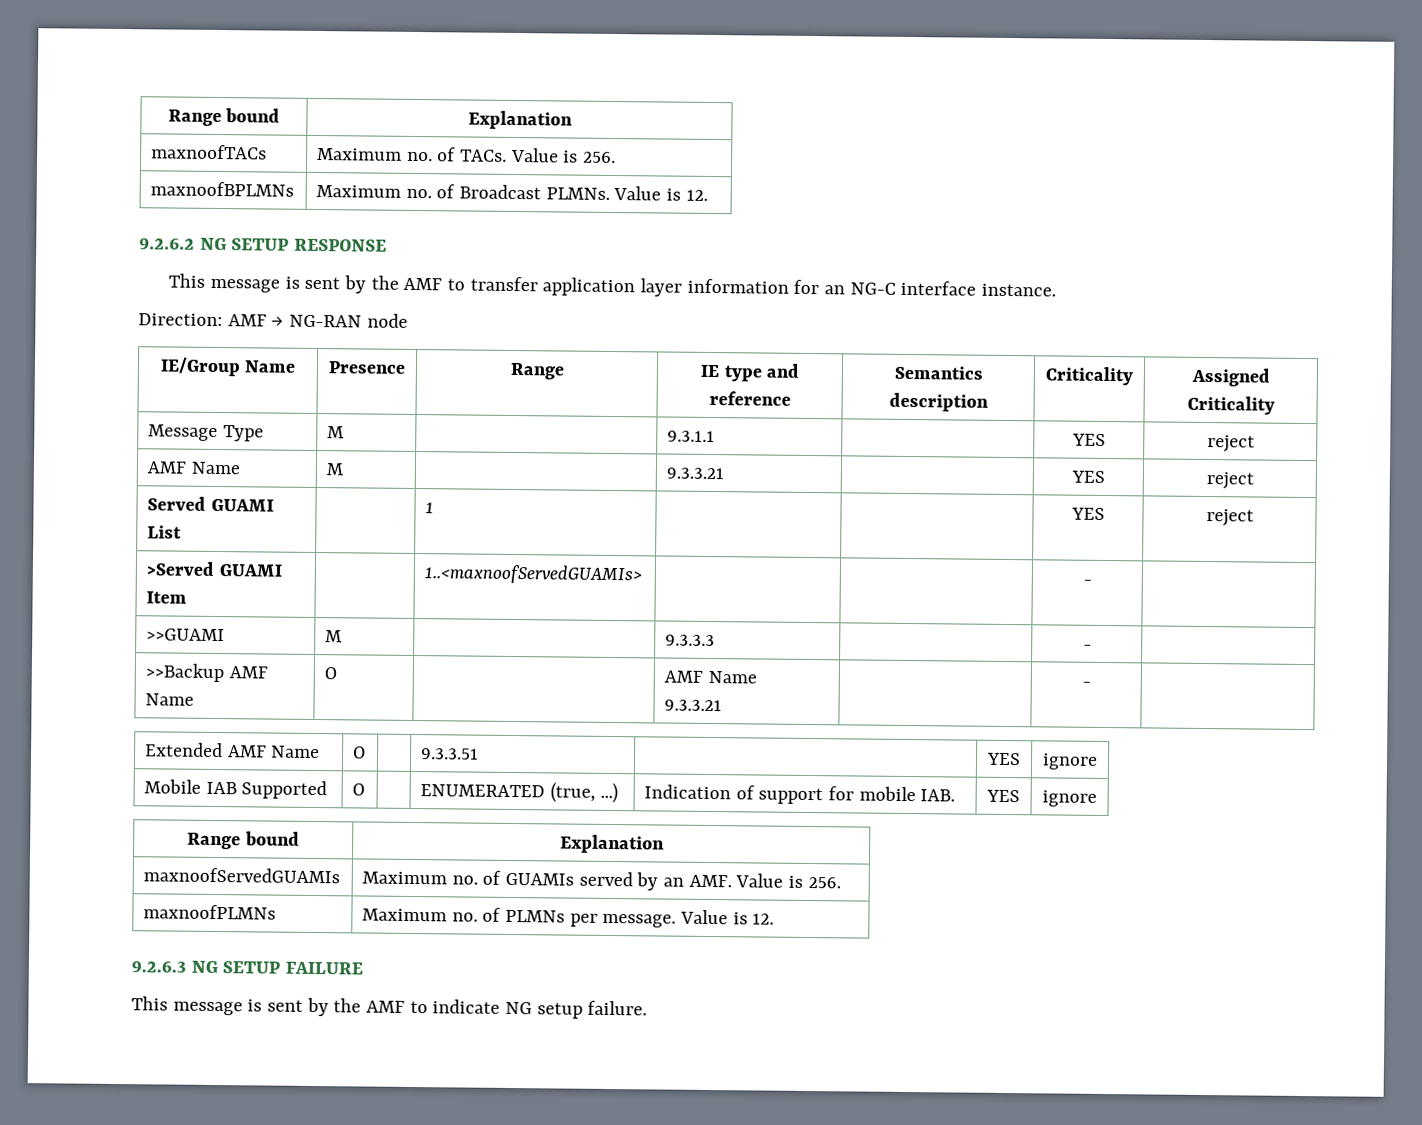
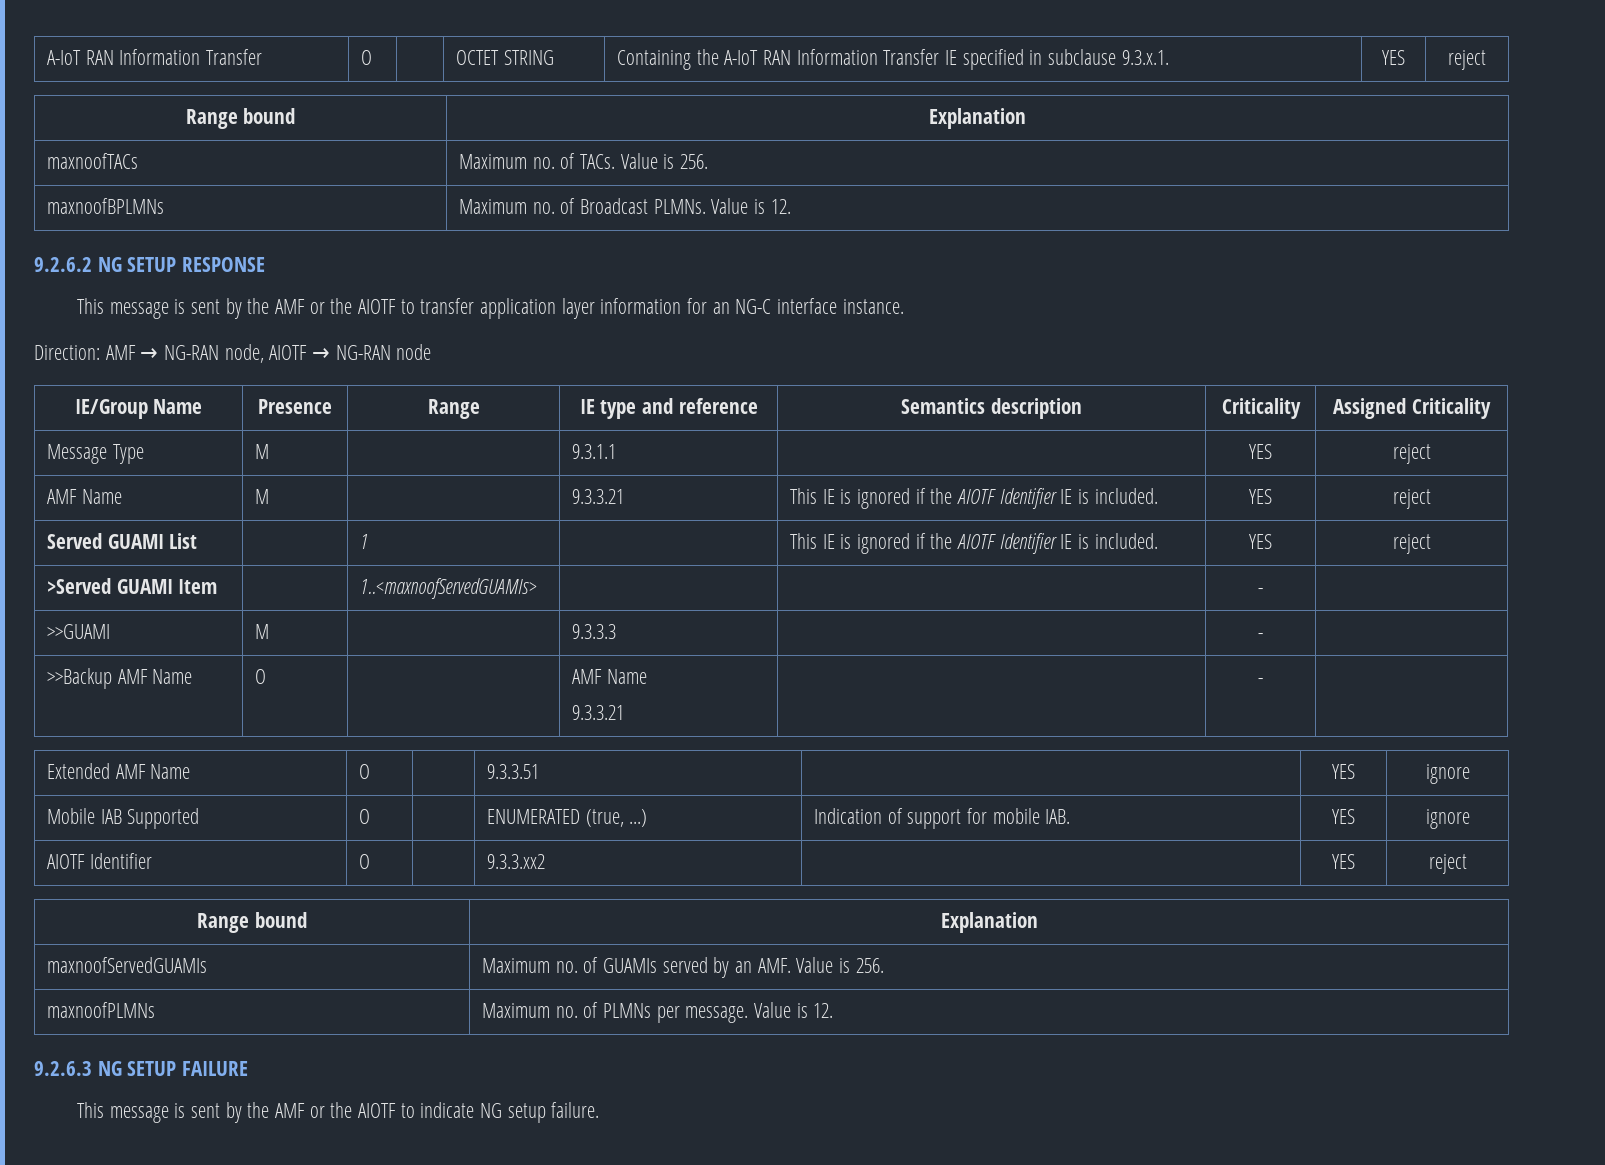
(167, 118) none -> [47,49,263,65] [361,50,373,65] [456,50,554,65] [617,49,1169,70] [1382,50,1405,65] [1448,50,1486,70] A-IoT RAN Information Transfer | O | | OCTET STRING | Containing the A-IoT RAN Information Transfer IE specified in subclause 9.3.x.1. | YES | reject //
(443, 284) none -> [309,298,397,314] or the AIOTF
(363, 321) none -> [224,344,391,363] node, AIOTF → NG-RAN
(725, 473) none -> [790,488,1158,509] This IE is ignored if the AIOTF Identifier IE is included.
(435, 508) none -> [790,533,1158,554] This IE is ignored if the AIOTF Identifier IE is included.
(1097, 798) none -> [47,853,152,869] [359,854,371,869] [487,854,546,869] [1332,854,1355,869] [1428,854,1467,874] // AIOTF Identifier | O | | 9.3.3.xx2 | | YES | reject
(406, 1006) none -> [309,1102,397,1118] or the AIOTF

